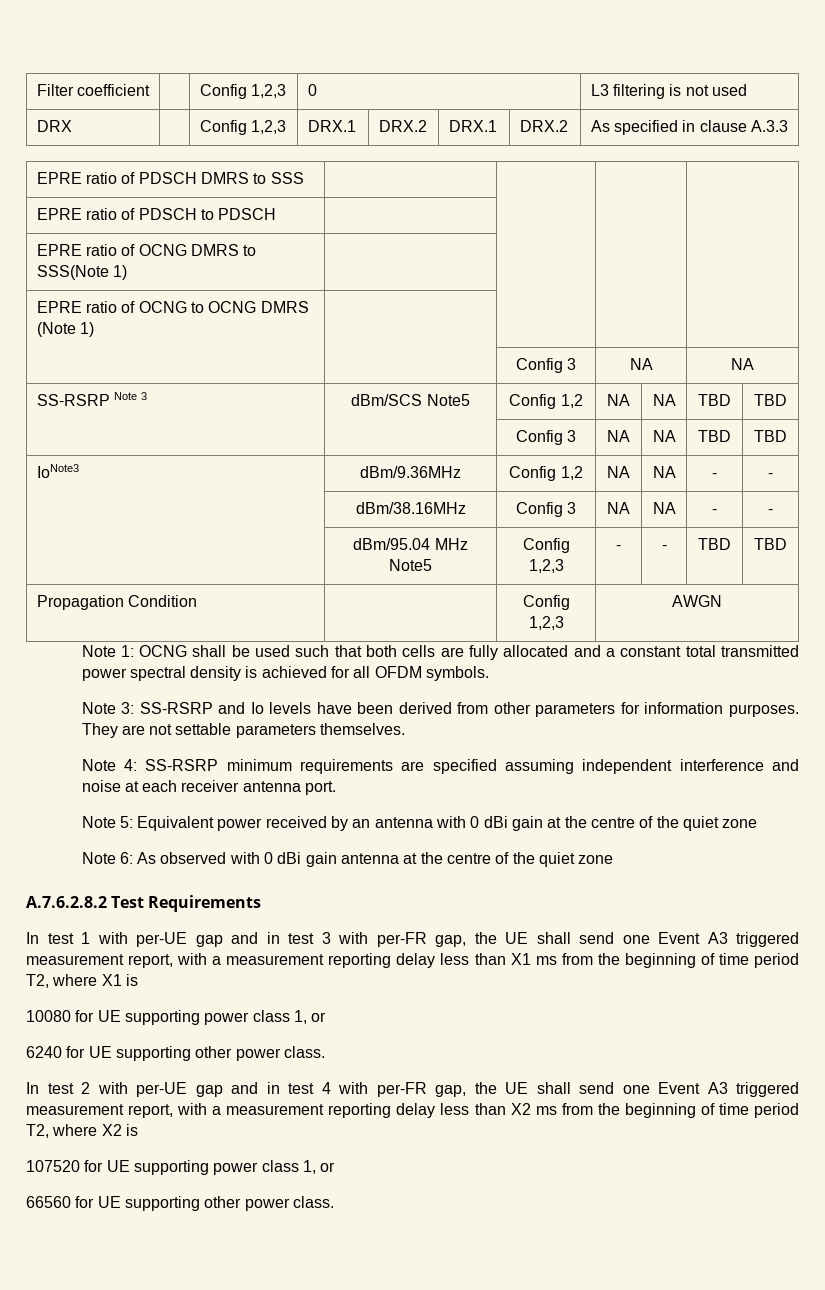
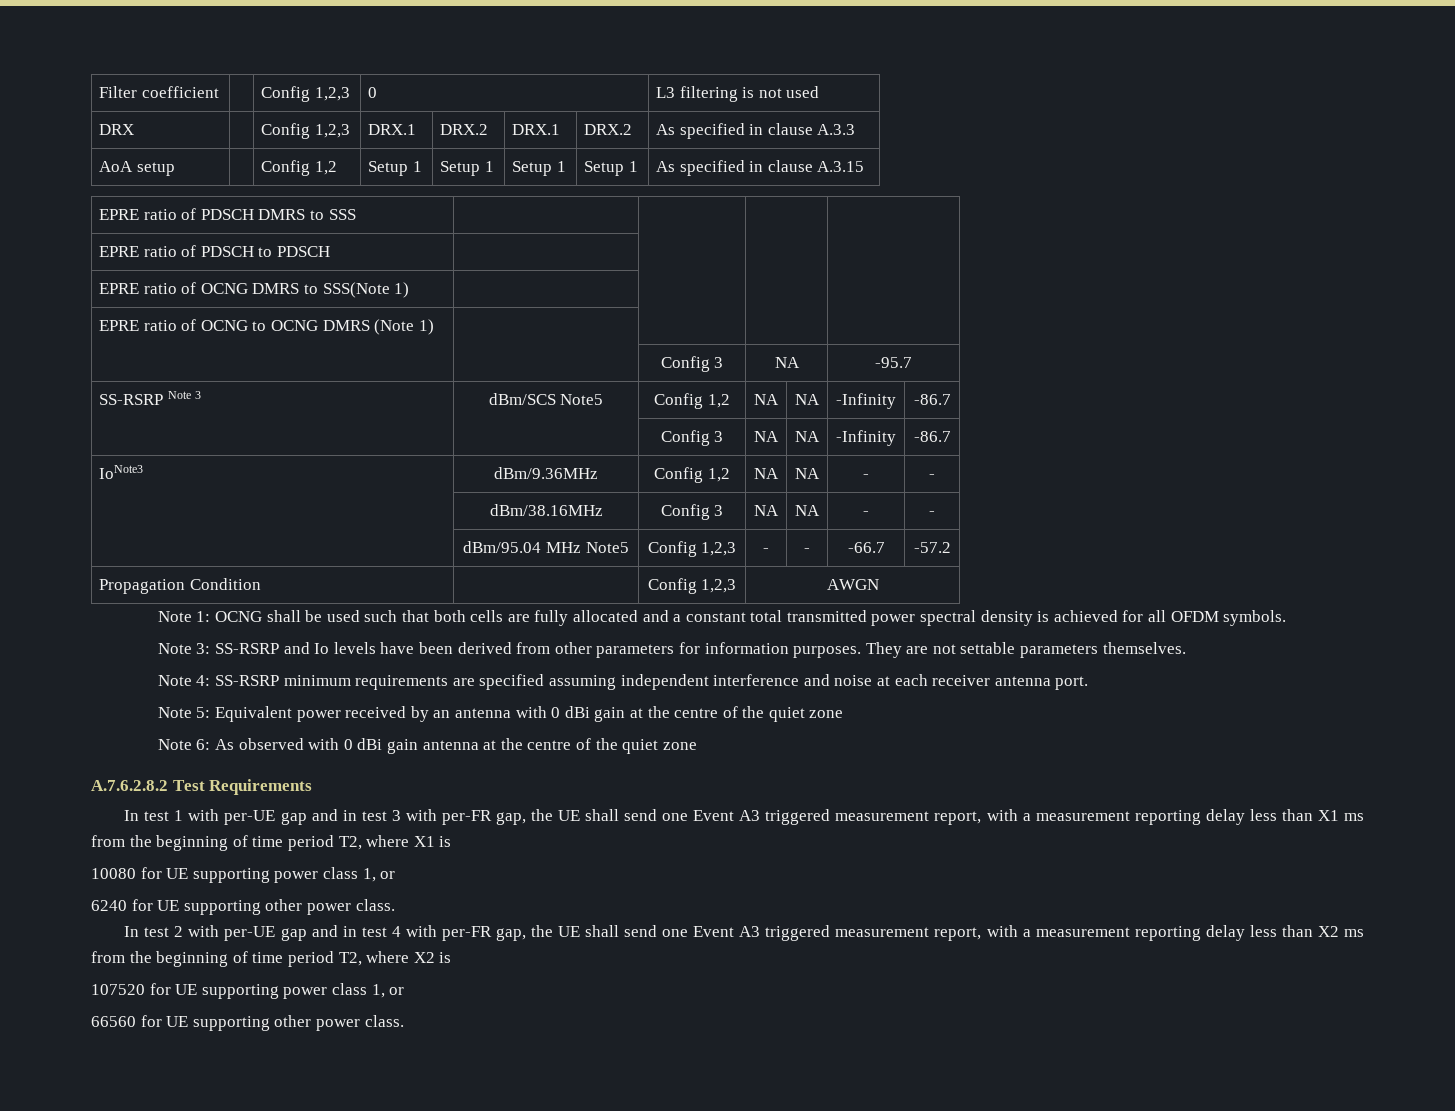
(789, 126) none -> [99,161,175,176] [261,160,337,176] [368,161,422,176] [440,161,494,176] [512,161,566,176] [584,161,638,176] [656,160,865,176] // AoA setup | | Config 1,2 | Setup 1 | Setup 1 | Setup 1 | Setup 1 | As specified in clause A.3.15
[731,358,754,370] NA -> [875,357,912,368] -95.7
[698,394,731,406] [754,394,787,406] [515,430,577,445] [607,430,630,442] [652,430,676,442] [698,430,731,442] [754,430,787,442] TBD | TBD // | | Config 3 | NA | NA | TBD | TBD -> [836,393,896,409] [913,394,951,405] [660,430,724,446] [754,431,779,442] [795,431,820,442] [836,430,896,446] [913,431,951,442] -Infinity | -86.7 // | | Config 3 | NA | NA | -Infinity | -86.7
[698,538,731,550] [754,538,787,550] TBD | TBD -> [847,542,885,553] [913,542,951,553] -66.7 | -57.2

